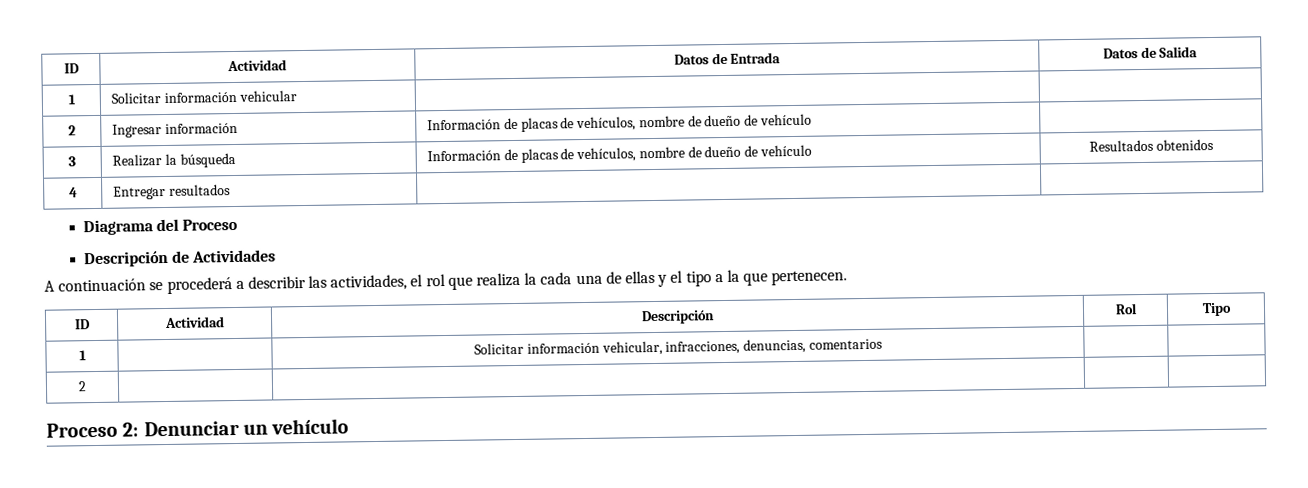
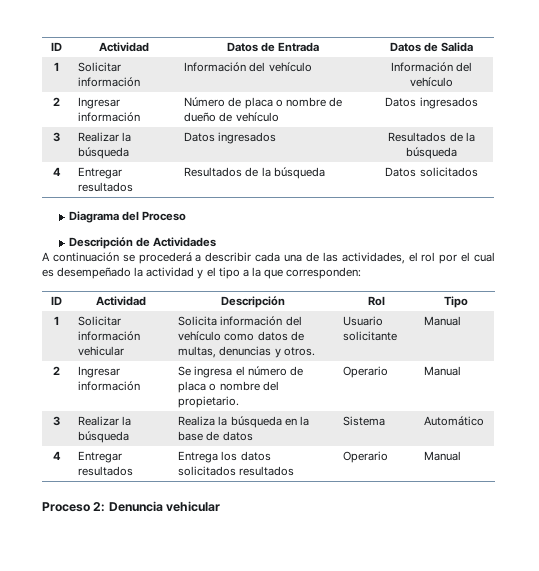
[238,90,297,102] [68,125,76,136] [111,122,238,138] [426,113,813,132] [68,156,76,167] [111,152,236,168] [426,144,813,163] [1089,138,1214,152] [68,187,78,198] [112,184,231,200] vehicular | | // 2 | Ingresar información | Información de placas de vehículos, nombre de dueño de vehículo | // 3 | Realizar la búsqueda | Información de placas de vehículos, nombre de dueño de vehículo | Resultados obtenidos // 4 | Entregar resultados | | -> [184,62,312,72] [390,62,473,72] [410,77,453,87] [53,97,60,106] [78,97,121,109] [78,112,141,122] [184,97,342,109] [184,112,279,122] [385,97,478,109] [53,132,60,142] [78,132,132,142] [78,147,130,159] [184,132,277,144] [388,132,475,142] [406,147,457,159] [52,167,61,176] [78,167,123,179] [78,182,134,192] [184,167,325,179] [385,167,478,177] | Información del vehículo | Información del vehículo // 2 | Ingresar información | Número de placa o nombre de dueño de vehículo | Datos ingresados // 3 | Realizar la búsqueda | Datos ingresados | Resultados de la búsqueda // 4 | Entregar resultados | Resultados de la búsqueda | Datos solicitados
(306, 282) none -> [255,252,319,262] cada una de
[447,270,655,290] que realiza la cada una de ellas -> [439,252,496,264] [42,267,195,279] por el cual es desempeñado la actividad
[771,270,848,286] pertenecen. -> [286,267,362,279] corresponden:
[474,338,883,356] [78,381,87,392] | Solicitar información vehicular, infracciones, denuncias, comentarios | | // 2 | | | | -> [78,316,122,326] [78,331,141,341] [78,346,125,356] [178,316,302,326] [178,331,304,341] [178,346,315,358] [343,316,384,326] [343,331,398,341] [424,316,462,326] [53,366,60,375] [78,366,121,378] [78,381,141,391] [178,366,303,378] [178,381,279,393] [178,396,240,408] [343,366,389,378] [424,366,462,376] [53,416,60,426] [78,416,132,426] [78,431,130,443] [178,416,309,428] [178,431,253,441] [343,416,386,426] [424,416,485,426] [52,451,61,460] [78,451,123,463] [78,466,134,476] [178,451,271,463] [178,466,295,476] [343,451,389,463] [424,451,462,461] Solicitar información vehicular | Solicita información del vehículo como datos de multas, denuncias y otros. | Usuario solicitante | Manual // 2 | Ingresar información | Se ingresa el número de placa o nombre del propietario. | Operario | Manual // 3 | Realizar la búsqueda | Realiza la búsqueda en la base de datos | Sistema | Automático // 4 | Entregar resultados | Entrega los datos solicitados resultados | Operario | Manual
[143,418,350,437] Denunciar un vehículo -> [108,501,221,512] Denuncia vehicular

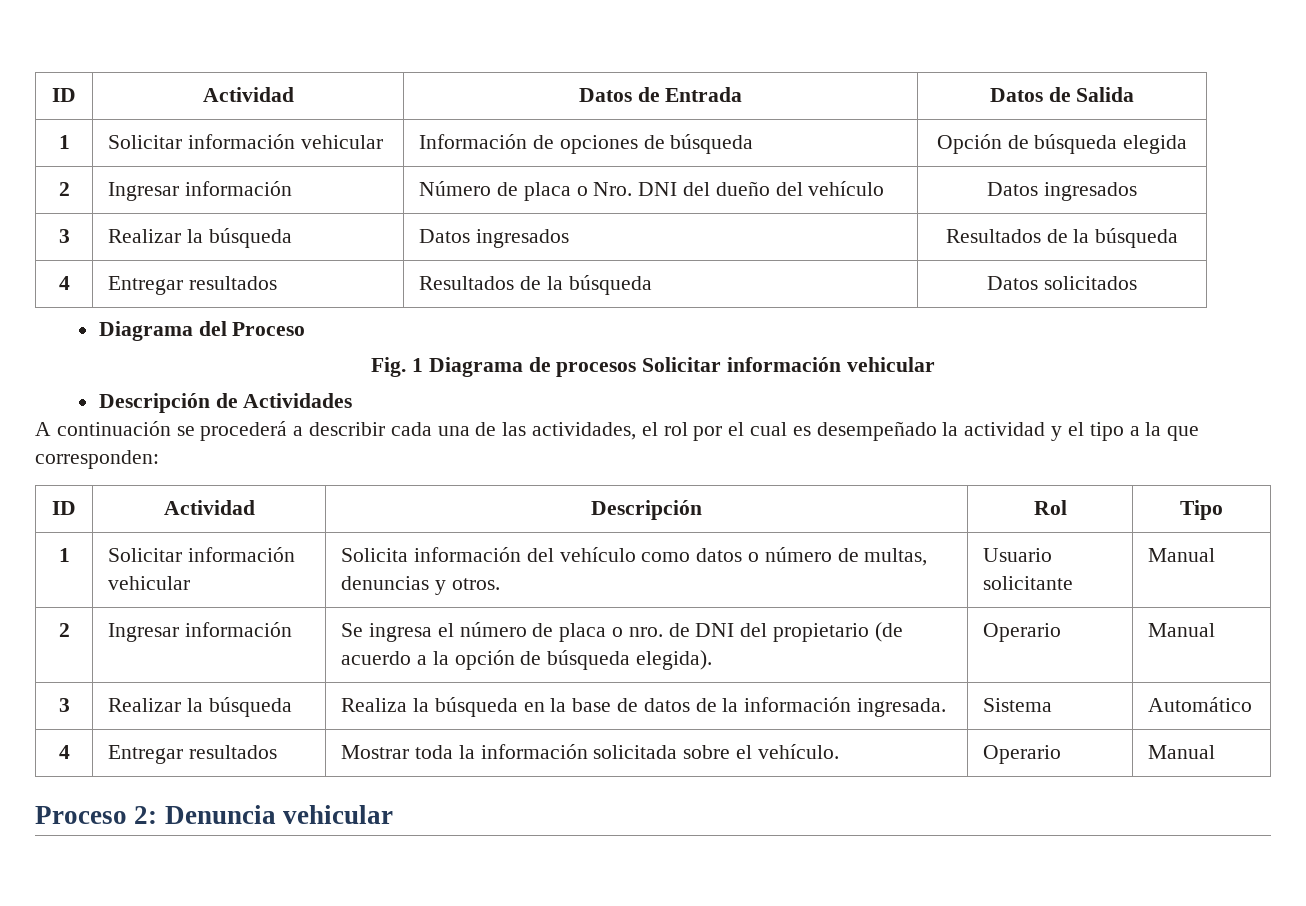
[184,62,312,72] [390,62,473,72] [410,77,453,87] | Información del vehículo | Información del vehículo -> [300,135,383,149] [419,134,754,154] [936,134,1188,154] vehicular | Información de opciones de búsqueda | Opción de búsqueda elegida
[285,97,342,107] [184,112,233,122] nombre de dueño de -> [593,181,803,196] Nro. DNI del dueño del
(187, 216) none -> [371,357,935,377] // Fig. 1 Diagrama de procesos Solicitar información vehicular
(288, 336) none -> [747,547,832,562] o número
[219,381,279,391] [178,396,240,408] nombre del propietario. -> [628,622,903,642] [341,650,712,670] nro. de DNI del propietario (de acuerdo a la opción de búsqueda elegida).
(253, 436) none -> [695,697,946,717] de la información ingresada.
[178,451,271,463] [178,466,295,476] Entrega los datos solicitados resultados -> [341,744,839,759] Mostrar toda la información solicitada sobre el vehículo.

